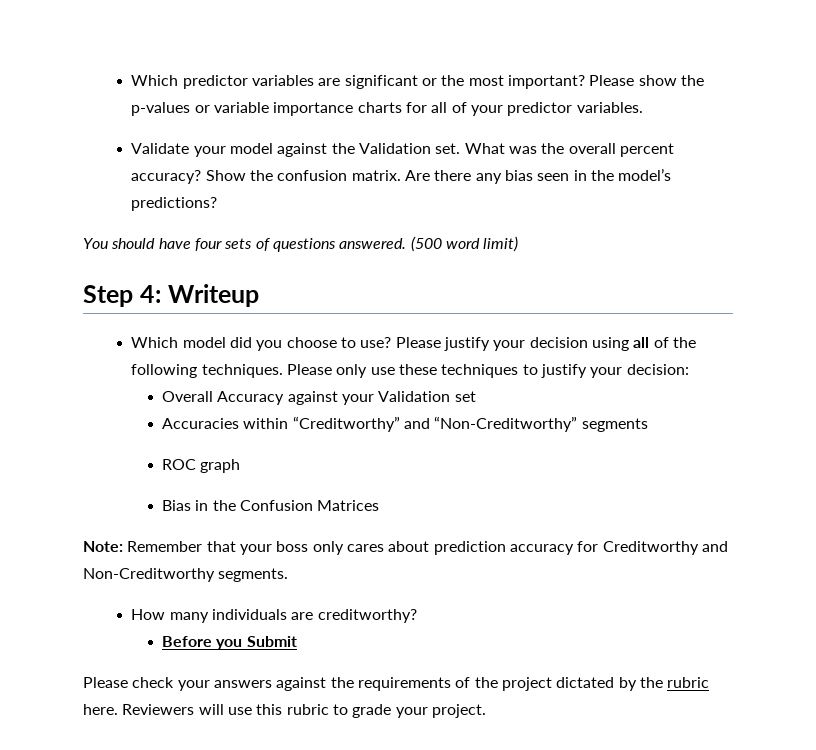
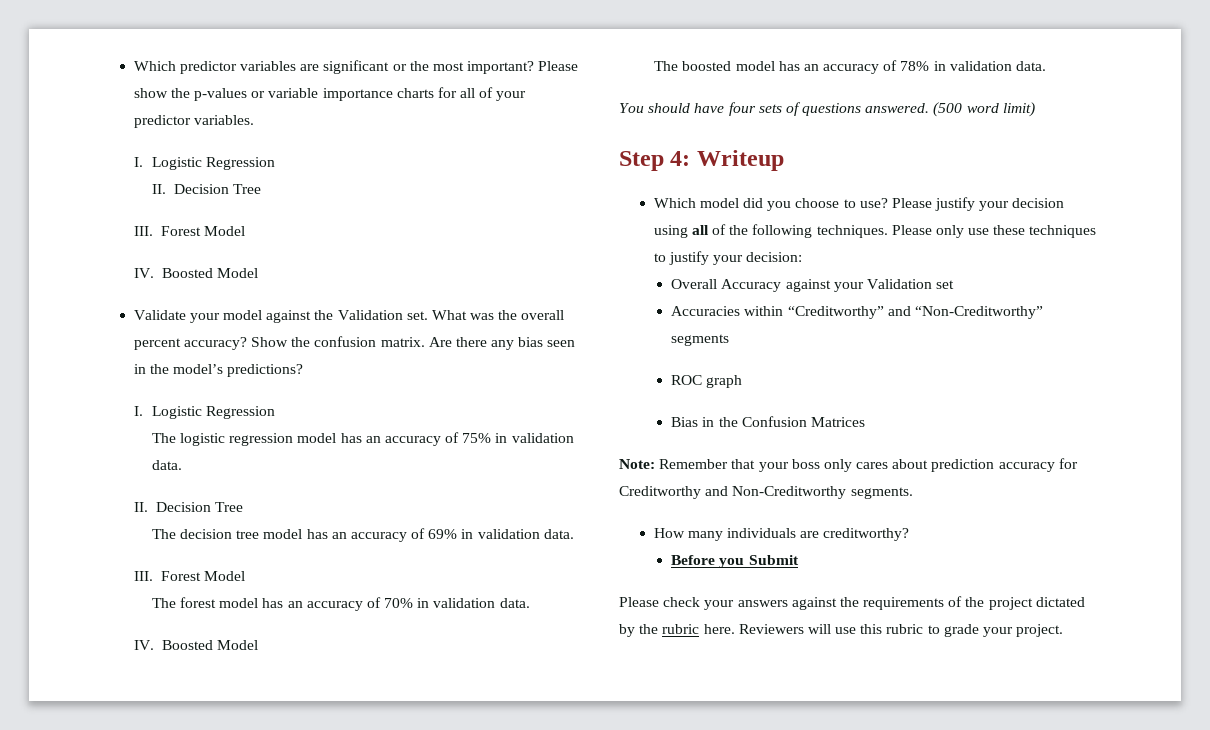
(643, 107) none -> [134,157,275,170] [151,184,261,194] [134,226,246,236] [134,268,259,278] // I. Logistic Regression // II. Decision Tree // III. Forest Model // IV. Boosted Model
(218, 204) none -> [134,406,275,419] [151,432,574,446] [151,460,182,470] [134,502,244,512] [151,528,574,542] [134,571,246,581] [151,597,530,611] [134,640,259,650] [654,60,1047,74] // I. Logistic Regression // The logistic regression model has an accuracy of 75% in validation data. // II. Decision Tree // The decision tree model has an accuracy of 69% in validation data. // III. Forest Model // The forest model has an accuracy of 70% in validation data. // IV. Boosted Model // The boosted model has an accuracy of 78% in validation data.

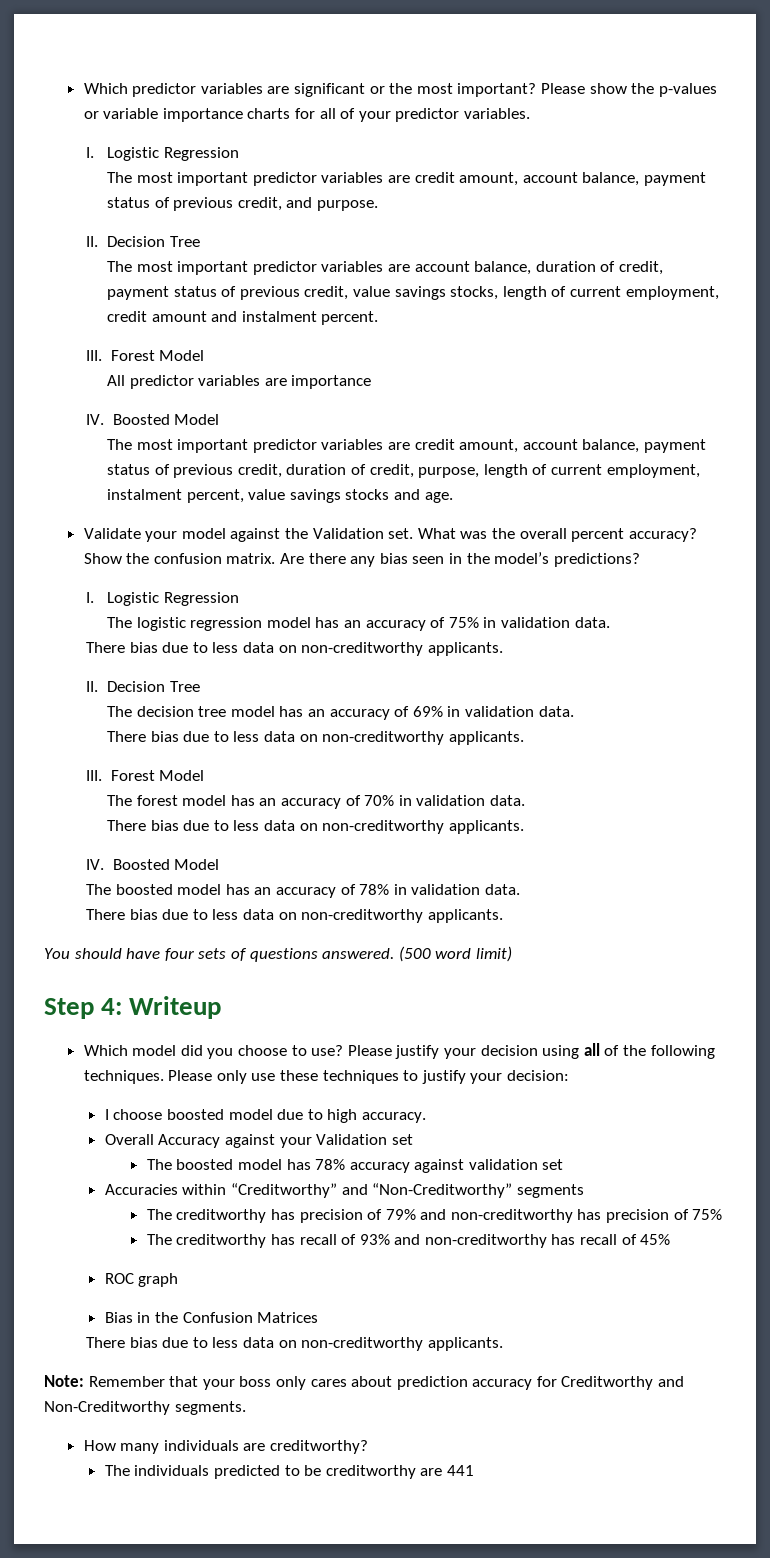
[151,184,261,194] [134,226,246,236] [134,268,259,278] II. Decision Tree // III. Forest Model // IV. Boosted Model -> [107,172,706,186] [107,197,378,211] [86,236,200,247] [107,261,663,275] [107,286,719,300] [107,311,379,325] [86,350,205,361] [107,375,372,389] [86,414,220,425] [107,439,706,453] [107,464,700,478] [107,489,453,503] The most important predictor variables are credit amount, account balance, payment status of previous credit, and purpose. // II. Decision Tree // The most important predictor variables are account balance, duration of credit, payment status of previous credit, value savings stocks, length of current employment, credit amount and instalment percent. // III. Forest Model // All predictor variables are importance // IV. Boosted Model // The most important predictor variables are credit amount, account balance, payment status of previous credit, duration of credit, purpose, length of current employment, instalment percent, value savings stocks and age.
(182, 465) none -> [86,642,503,656] // There bias due to less data on non-creditworthy applicants.
(574, 534) none -> [107,731,524,745] // There bias due to less data on non-creditworthy applicants.
(530, 603) none -> [107,820,524,834] // There bias due to less data on non-creditworthy applicants.
(1047, 66) none -> [86,909,503,923] // There bias due to less data on non-creditworthy applicants.
(803, 257) none -> [104,1109,426,1123] // I choose boosted model due to high accuracy.
(955, 284) none -> [146,1159,564,1173] // The boosted model has 78% accuracy against validation set
(730, 340) none -> [146,1209,723,1223] [146,1234,671,1248] // The creditworthy has precision of 79% and non-creditworthy has precision of 75% // The creditworthy has recall of 93% and non-creditworthy has recall of 45%
(865, 422) none -> [86,1337,503,1351] // There bias due to less data on non-creditworthy applicants.
[671,555,799,568] [619,596,1085,610] [619,624,1064,637] Before you Submit // Please check your answers against the requirements of the project dictated by the rubric here. Reviewers will use this rubric to grade your project. -> [104,1465,474,1479] The individuals predicted to be creditworthy are 441

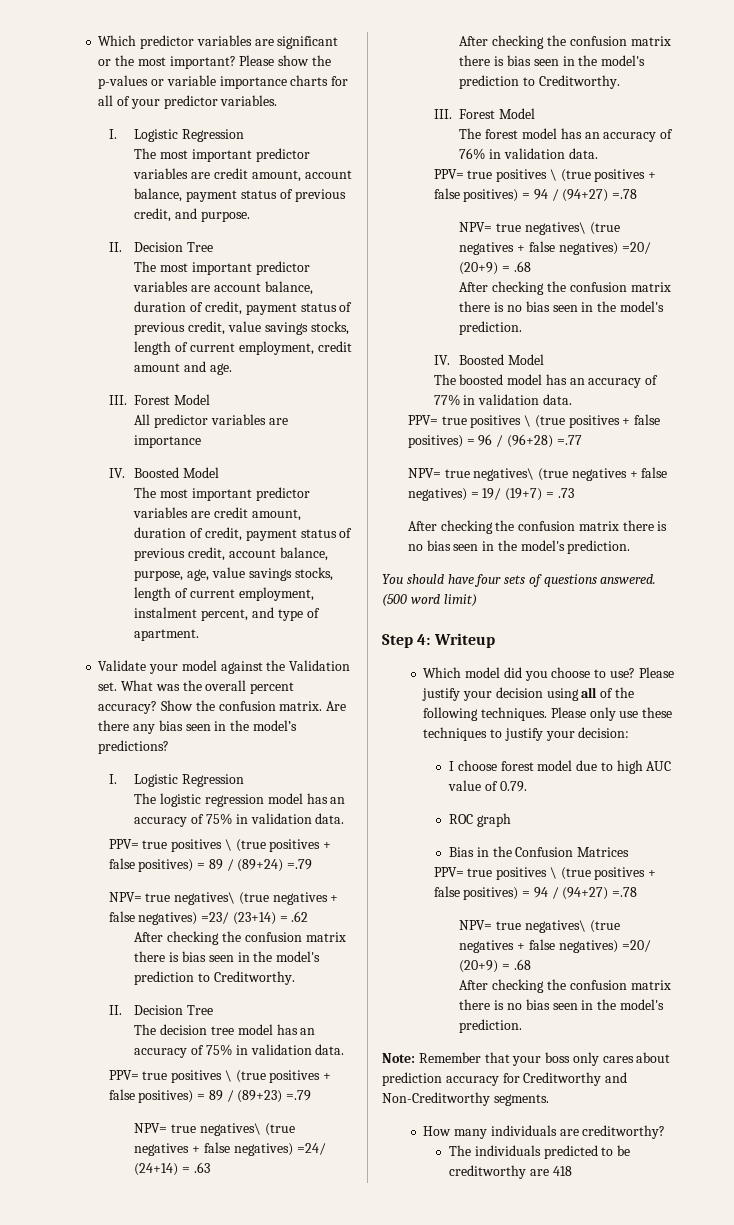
[241,311,379,325] instalment percent. -> [209,363,232,375] age.
[522,439,706,453] [107,464,480,478] account balance, payment status of previous credit, duration of credit, purpose, -> [134,527,353,541] [134,547,328,561] [134,567,333,581] duration of credit, payment status of previous credit, account balance, purpose, age, value savings stocks,
[248,489,453,503] value savings stocks and age. -> [251,607,320,621] [134,629,200,641] and type of apartment.
[86,642,503,656] There bias due to less data on non-creditworthy applicants. -> [108,839,332,852] [108,858,313,872] [108,892,339,905] [108,911,309,925] [134,931,346,945] [134,951,321,962] [134,971,295,985] PPV= true positives \ (true positives + false positives) = 89 / (89+24) =.79 // NPV= true negatives\ (true negatives + false negatives) =23/ (23+14) = .62 // After checking the confusion matrix there is bias seen in the model's prediction to Creditworthy.
[412,706,574,717] [107,731,524,745] 69% in validation data. // There bias due to less data on non-creditworthy applicants. -> [205,1044,345,1056] [108,1070,332,1083] [108,1089,312,1103] [134,1123,295,1136] [134,1142,326,1156] [134,1162,210,1176] [459,35,671,49] [459,55,646,66] [459,75,620,89] 75% in validation data. // PPV= true positives \ (true positives + false positives) = 89 / (89+23) =.79 // NPV= true negatives\ (true negatives + false negatives) =24/ (24+14) = .63 // After checking the confusion matrix there is bias seen in the model's prediction to Creditworthy.
[364,795,525,806] [107,820,524,834] 70% in validation data. // There bias due to less data on non-creditworthy applicants. -> [459,148,598,160] [433,169,657,182] [433,188,638,202] [459,222,620,235] [459,241,651,255] [459,261,531,275] [459,281,671,295] [459,301,664,312] [459,321,523,335] 76% in validation data. // PPV= true positives \ (true positives + false positives) = 94 / (94+27) =.78 // NPV= true negatives\ (true negatives + false negatives) =20/ (20+9) = .68 // After checking the confusion matrix there is no bias seen in the model's prediction.
[359,884,520,895] [86,909,503,923] 78% in validation data. // There bias due to less data on non-creditworthy applicants. -> [433,394,572,406] [407,414,661,428] [407,434,582,448] [407,467,668,481] [407,488,574,501] [407,520,668,534] [407,540,631,554] 77% in validation data. // PPV= true positives \ (true positives + false positives) = 96 / (96+28) =.77 // NPV= true negatives\ (true negatives + false negatives) = 19/ (19+7) = .73 // After checking the confusion matrix there is no bias seen in the model's prediction.
[166,1109,224,1120] boosted -> [500,761,534,771] forest
[361,1112,426,1123] [104,1134,413,1148] [146,1159,564,1173] [104,1183,584,1198] [146,1209,723,1223] [146,1234,671,1248] accuracy. // Overall Accuracy against your Validation set // The boosted model has 78% accuracy against validation set // Accuracies within “Creditworthy” and “Non-Creditworthy” segments // The creditworthy has precision of 79% and non-creditworthy has precision of 75% // The creditworthy has recall of 93% and non-creditworthy has recall of 45% -> [646,761,672,771] [447,780,527,792] AUC value of 0.79.
[86,1337,503,1351] There bias due to less data on non-creditworthy applicants. -> [433,867,657,880] [433,886,638,900] [459,920,620,933] [459,939,651,953] [459,959,531,973] [459,979,671,993] [459,999,664,1010] [459,1019,523,1033] PPV= true positives \ (true positives + false positives) = 94 / (94+27) =.78 // NPV= true negatives\ (true negatives + false negatives) =20/ (20+9) = .68 // After checking the confusion matrix there is no bias seen in the model's prediction.
[446,1465,474,1476] 441 -> [552,1166,572,1176] 418

